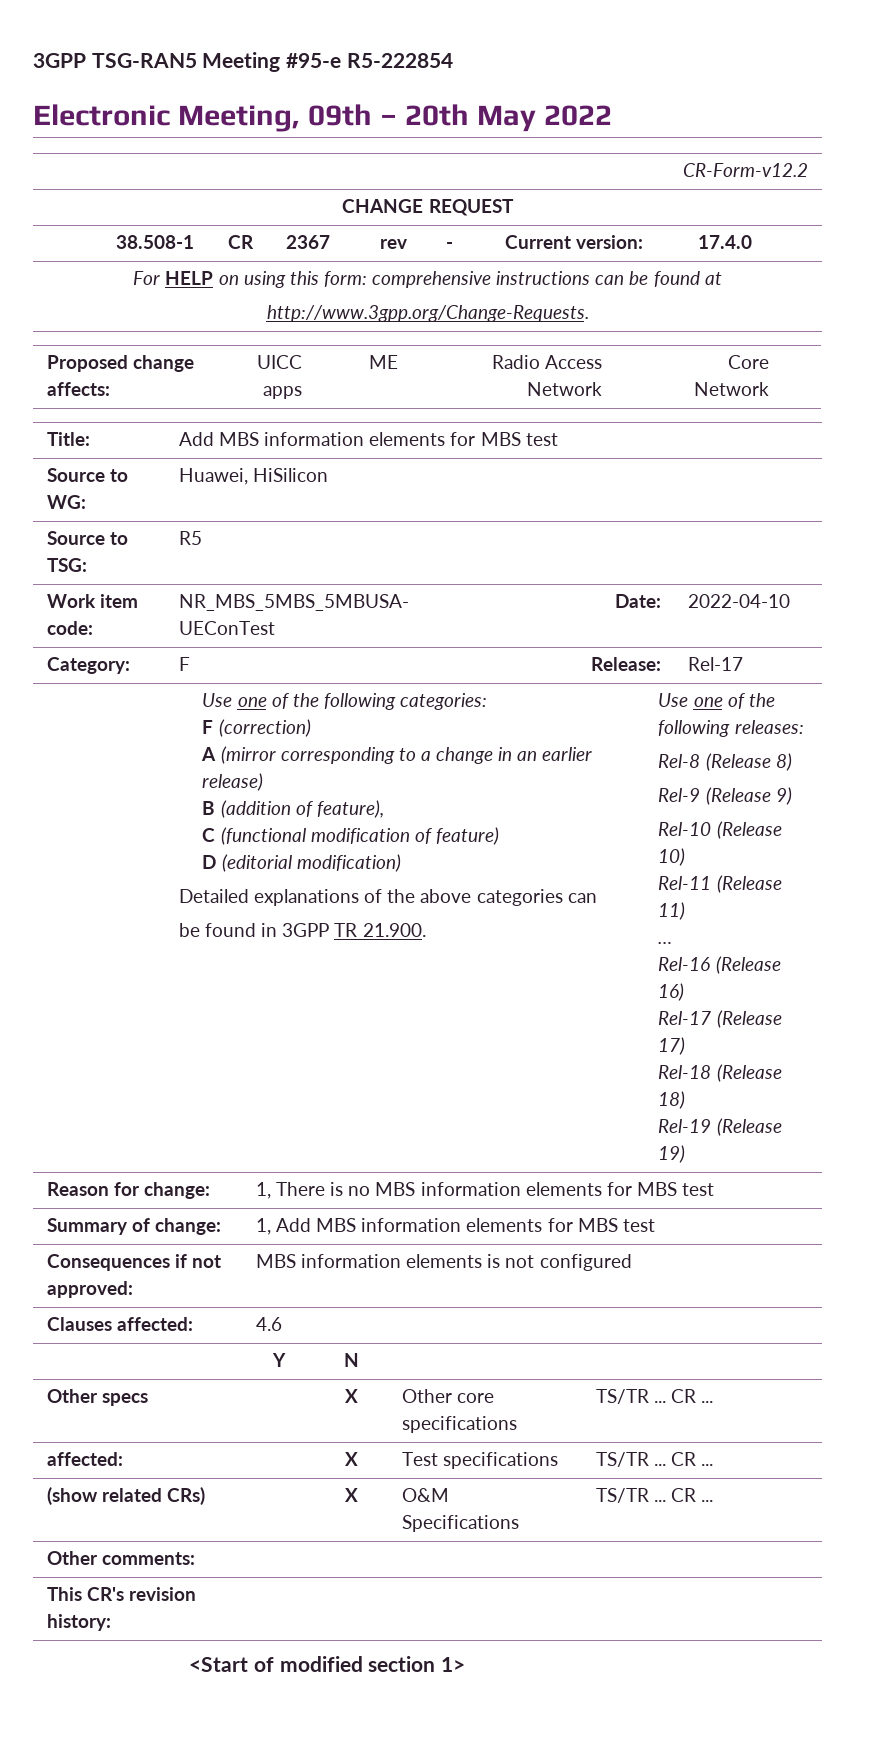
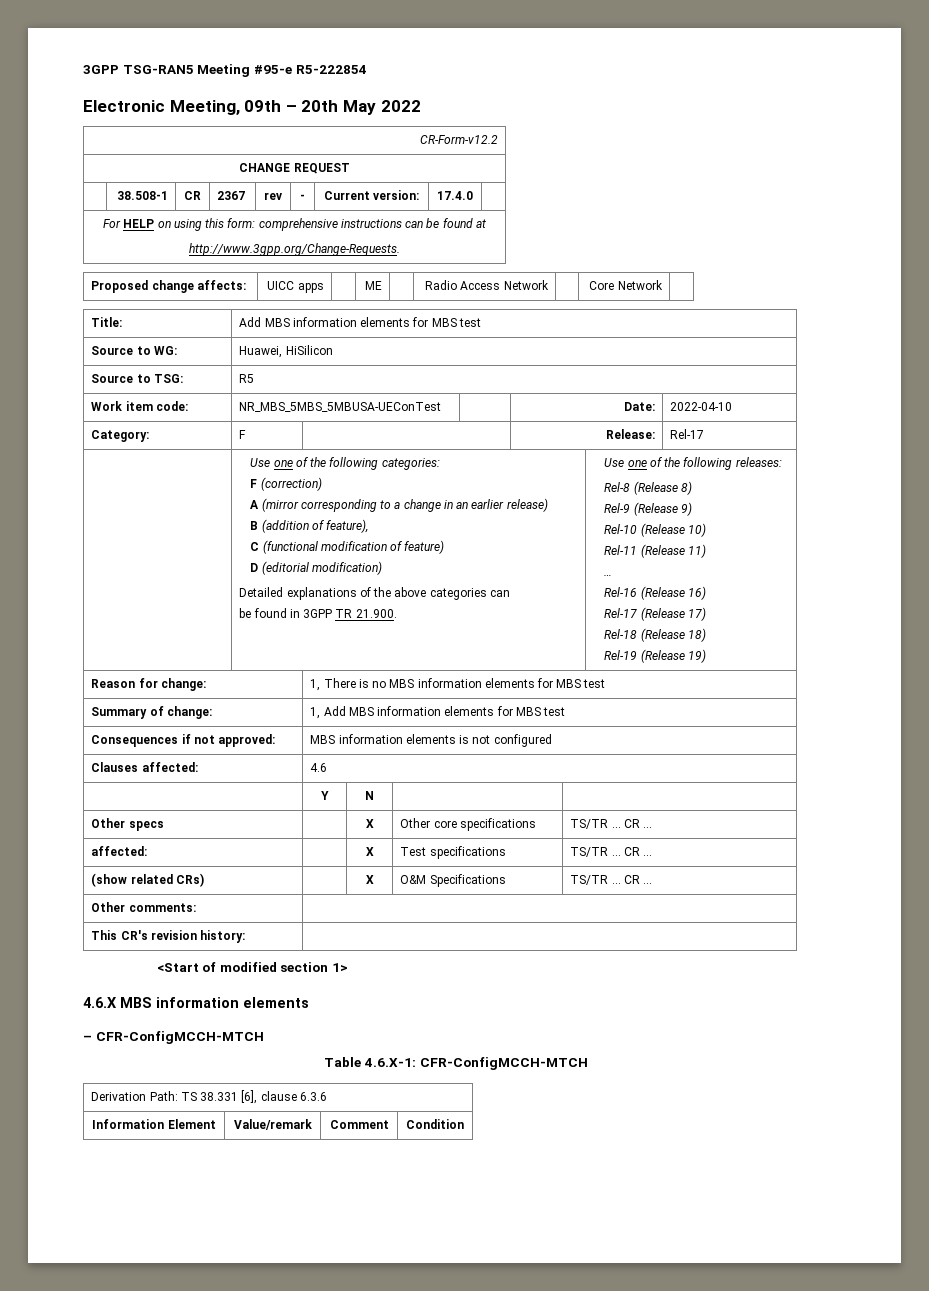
(465, 1664) none -> [83,997,309,1008] [83,1031,264,1044] [324,1057,588,1070] [91,1090,327,1104] [92,1119,216,1129] [233,1119,312,1130] [329,1120,389,1129] [406,1119,464,1129] // 4.6.X MBS information elements // – CFR-ConfigMCCH-MTCH // Table 4.6.X-1: CFR-ConfigMCCH-MTCH // Derivation Path: TS 38.331 [6], clause 6.3.6 // Information Element | Value/remark | Comment | Condition

